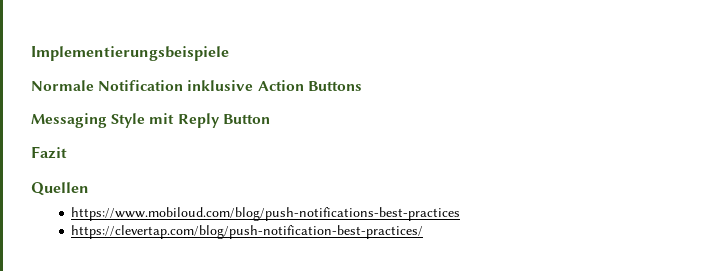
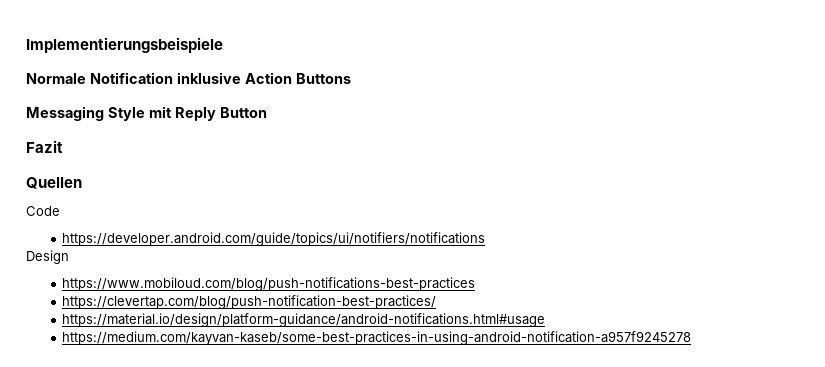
(89, 189) none -> [26,206,60,216] [62,232,486,246] [26,250,69,264] // Code // https://developer.android.com/guide/topics/ui/notifiers/notifications // Design
(424, 232) none -> [62,313,546,327] [62,331,692,345] // https://material.io/design/platform-guidance/android-notifications.html#usage // https://medium.com/kayvan-kaseb/some-best-practices-in-using-android-notification-a957f9245278

